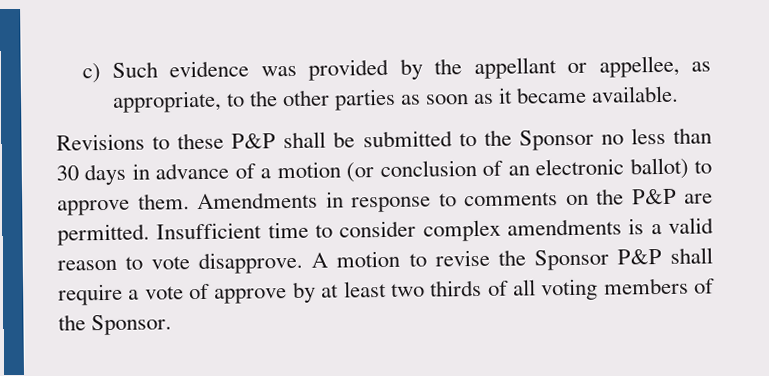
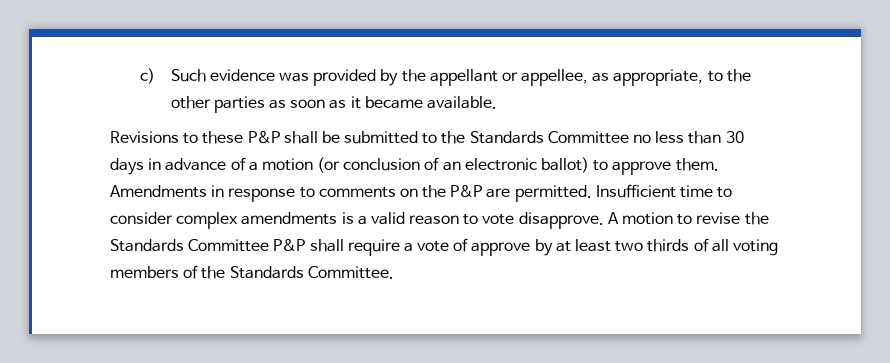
[518,129,594,151] Sponsor -> [469,131,629,144] Standards Committee
[533,249,609,271] Sponsor -> [110,239,270,252] Standards Committee
[91,314,173,336] Sponsor. -> [229,266,394,279] Standards Committee.

